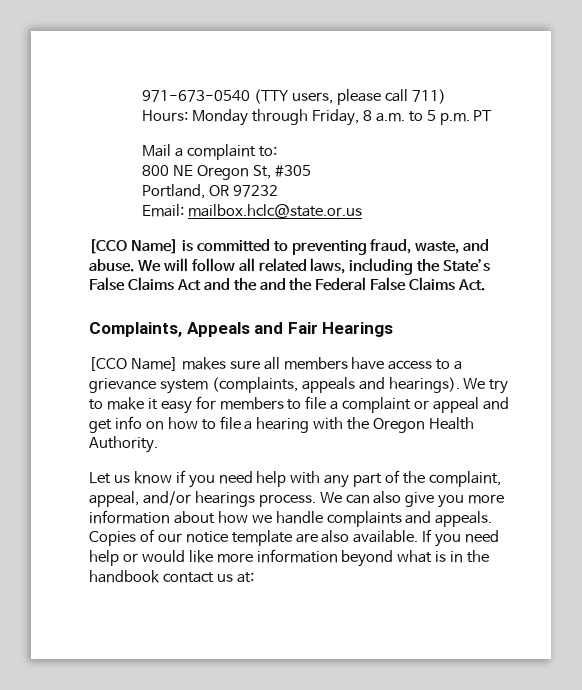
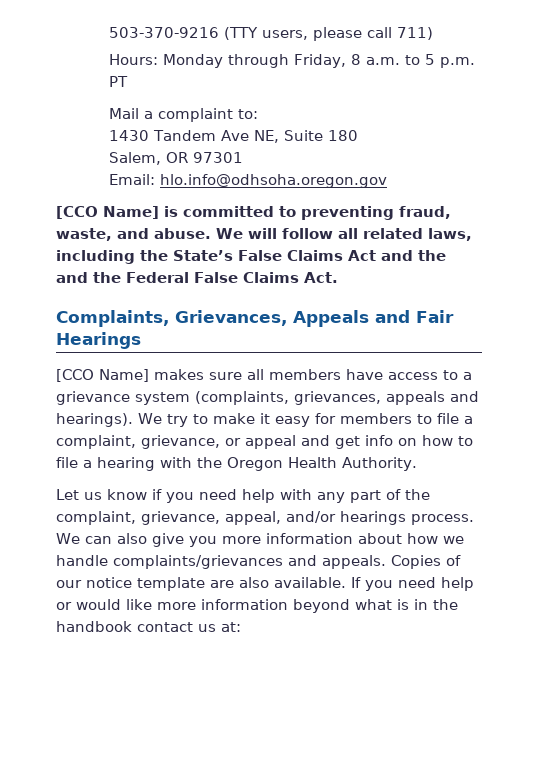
[142,90,251,102] 971-673-0540 -> [109,27,220,38] 503-370-9216
[142,165,311,180] [142,184,279,199] 800 NE Oregon St, #305 // Portland, OR 97232 -> [109,130,359,143] [109,152,244,165] 1430 Tandem Ave NE, Suite 180 // Salem, OR 97301
[188,204,363,218] mailbox.hclc@state.or.us -> [160,174,388,188] hlo.info@odhsoha.oregon.gov
(182, 329) none -> [175,310,287,326] Grievances,
(298, 385) none -> [294,391,381,405] grievances,
[342,397,412,413] complaint -> [56,435,220,449] complaint, grievance,
(501, 479) none -> [141,511,220,525] grievance,
[326,511,402,527] complaints -> [113,555,283,569] complaints/grievances

